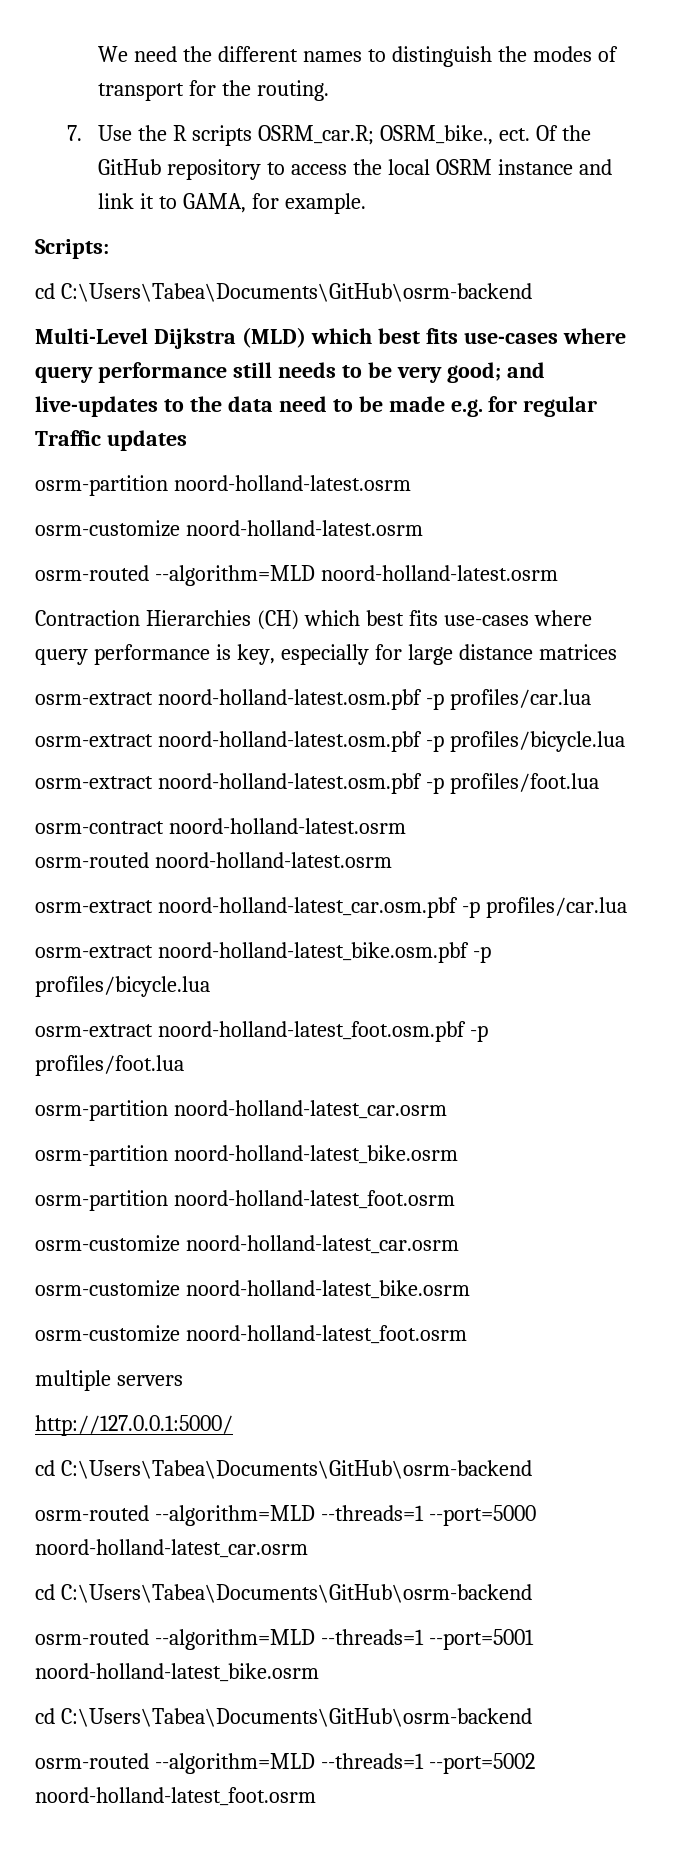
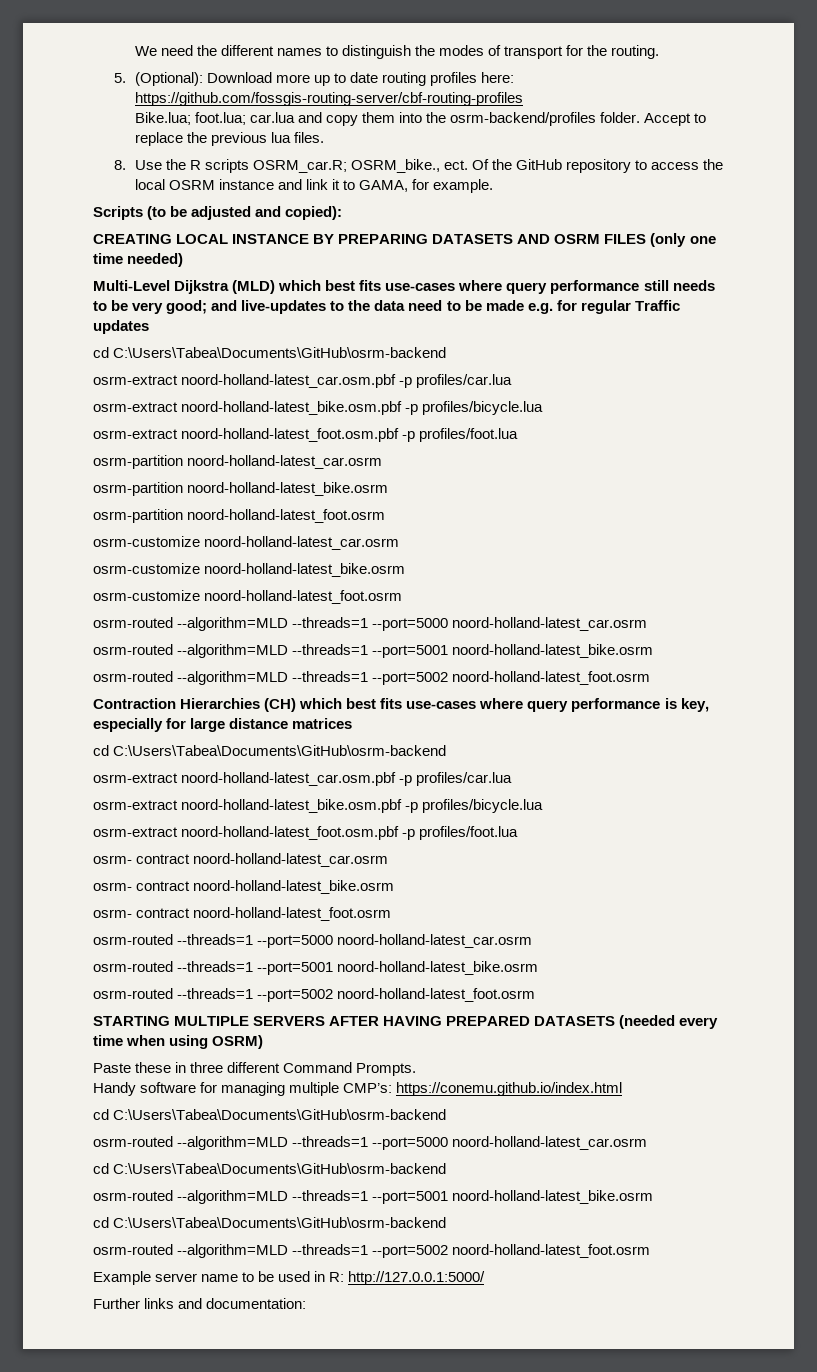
[66,125,82,141] 7. -> [113,72,515,86] [134,92,523,106] [134,112,707,126] [134,132,325,146] [113,160,126,170] 5. (Optional): Download more up to date routing profiles here: https://github.com/fossgis-routing-server/cbf-routing-profiles // Bike.lua; foot.lua; car.lua and copy them into the osrm-backend/profiles folder. Accept to replace the previous lua files. // 8.
[35,239,109,259] [35,283,532,302] Scripts: // cd C:\Users\Tabea\Documents\GitHub\osrm-backend -> [93,206,343,220] [93,233,716,247] [93,253,184,267] Scripts (to be adjusted and copied): // CREATING LOCAL INSTANCE BY PREPARING DATASETS AND OSRM FILES (only one time needed)
[35,475,411,496] [35,520,423,537] [35,565,558,586] [35,610,592,630] [35,644,617,665] [35,689,591,710] [35,731,625,752] [35,773,599,794] [35,818,406,834] [35,852,392,868] osrm-partition noord-holland-latest.osrm // osrm-customize noord-holland-latest.osrm // osrm-routed --algorithm=MLD noord-holland-latest.osrm // Contraction Hierarchies (CH) which best fits use-cases where query performance is key, especially for large distance matrices // osrm-extract noord-holland-latest.osm.pbf -p profiles/car.lua // osrm-extract noord-holland-latest.osm.pbf -p profiles/bicycle.lua // osrm-extract noord-holland-latest.osm.pbf -p profiles/foot.lua // osrm-contract noord-holland-latest.osrm // osrm-routed noord-holland-latest.osrm -> [93,347,447,358] cd C:\Users\Tabea\Documents\GitHub\osrm-backend
[35,1370,183,1391] [35,1415,233,1436] multiple servers // http://127.0.0.1:5000/ -> [93,617,648,631] [93,644,654,658] [93,671,651,685] [93,698,709,712] [93,718,353,732] [93,745,447,756] [93,772,513,786] [93,799,544,813] [93,826,519,840] [93,853,389,867] [93,880,395,894] [93,907,392,921] [93,934,533,948] [93,961,539,975] [93,988,536,1002] [93,1015,719,1029] [93,1035,264,1049] [93,1062,417,1076] [93,1082,623,1096] osrm-routed --algorithm=MLD --threads=1 --port=5000 noord-holland-latest_car.osrm // osrm-routed --algorithm=MLD --threads=1 --port=5001 noord-holland-latest_bike.osrm // osrm-routed --algorithm=MLD --threads=1 --port=5002 noord-holland-latest_foot.osrm // Contraction Hierarchies (CH) which best fits use-cases where query performance is key, especially for large distance matrices // cd C:\Users\Tabea\Documents\GitHub\osrm-backend // osrm-extract noord-holland-latest_car.osm.pbf -p profiles/car.lua // osrm-extract noord-holland-latest_bike.osm.pbf -p profiles/bicycle.lua // osrm-extract noord-holland-latest_foot.osm.pbf -p profiles/foot.lua // osrm- contract noord-holland-latest_car.osrm // osrm- contract noord-holland-latest_bike.osrm // osrm- contract noord-holland-latest_foot.osrm // osrm-routed --threads=1 --port=5000 noord-holland-latest_car.osrm // osrm-routed --threads=1 --port=5001 noord-holland-latest_bike.osrm // osrm-routed --threads=1 --port=5002 noord-holland-latest_foot.osrm // STARTING MULTIPLE SERVERS AFTER HAVING PREPARED DATASETS (needed every time when using OSRM) // Paste these in three different Command Prompts. // Handy software for managing multiple CMP’s: https://conemu.github.io/index.html
(316, 1796) none -> [93,1271,486,1285] [93,1298,307,1309] // Example server name to be used in R: http://127.0.0.1:5000/ // Further links and documentation:

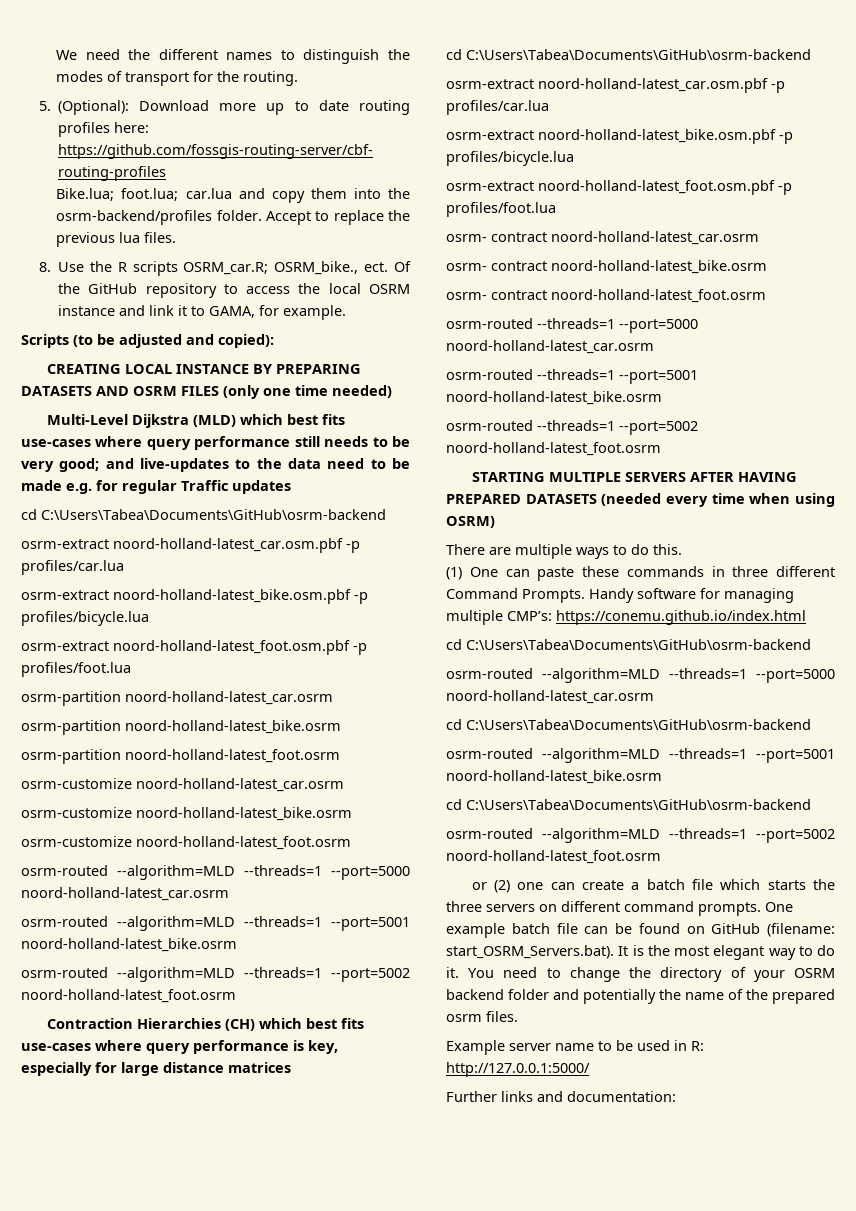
[93,1062,172,1073] Paste these -> [446,544,682,559] [446,566,704,581] There are multiple ways to do this. // (1) One can paste these commands
(417, 1069) // -> (585, 596) none
(651, 1251) none -> [471,879,835,893] [446,901,793,916] [446,923,835,938] [446,945,835,960] [446,967,835,982] [446,989,835,1004] [446,1011,518,1022] // or (2) one can create a batch file which starts the three servers on different command prompts. One example batch file can be found on GitHub (filename: start_OSRM_Servers.bat). It is the most elegant way to do it. You need to change the directory of your OSRM backend folder and potentially the name of the prepared osrm files.

